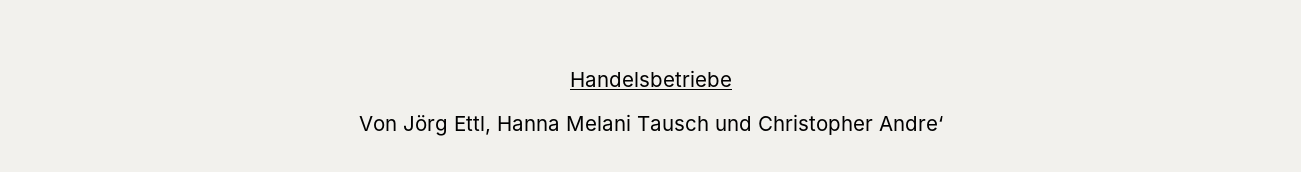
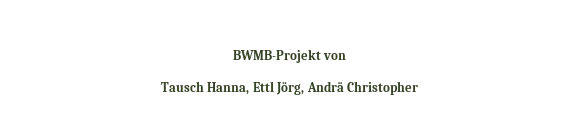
[569,70,732,87] [358,114,943,136] Handelsbetriebe // Von Jörg Ettl, Hanna Melani Tausch und Christopher Andre‘ -> [232,49,347,63] [160,81,419,95] BWMB-Projekt von // Tausch Hanna, Ettl Jörg, Andrä Christopher

